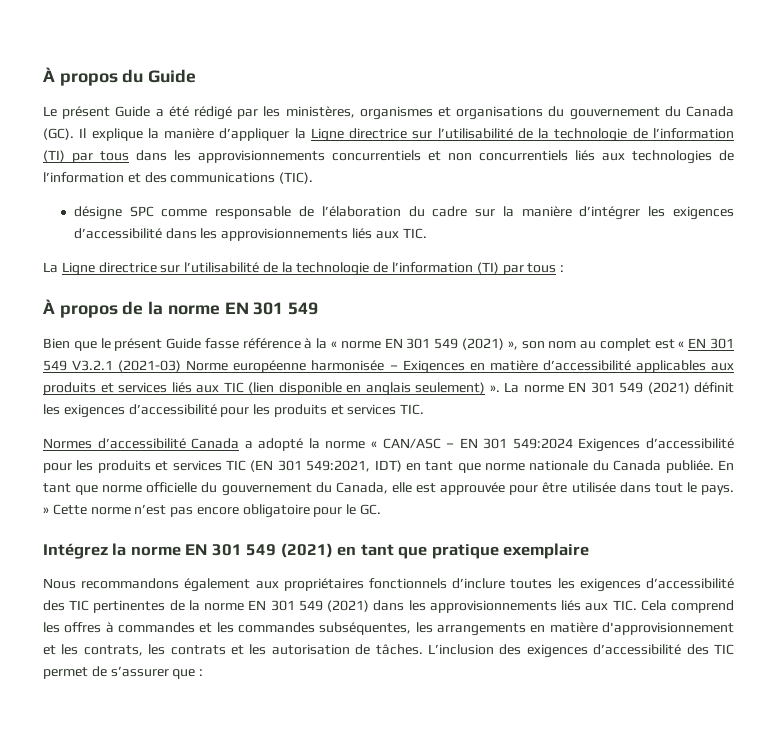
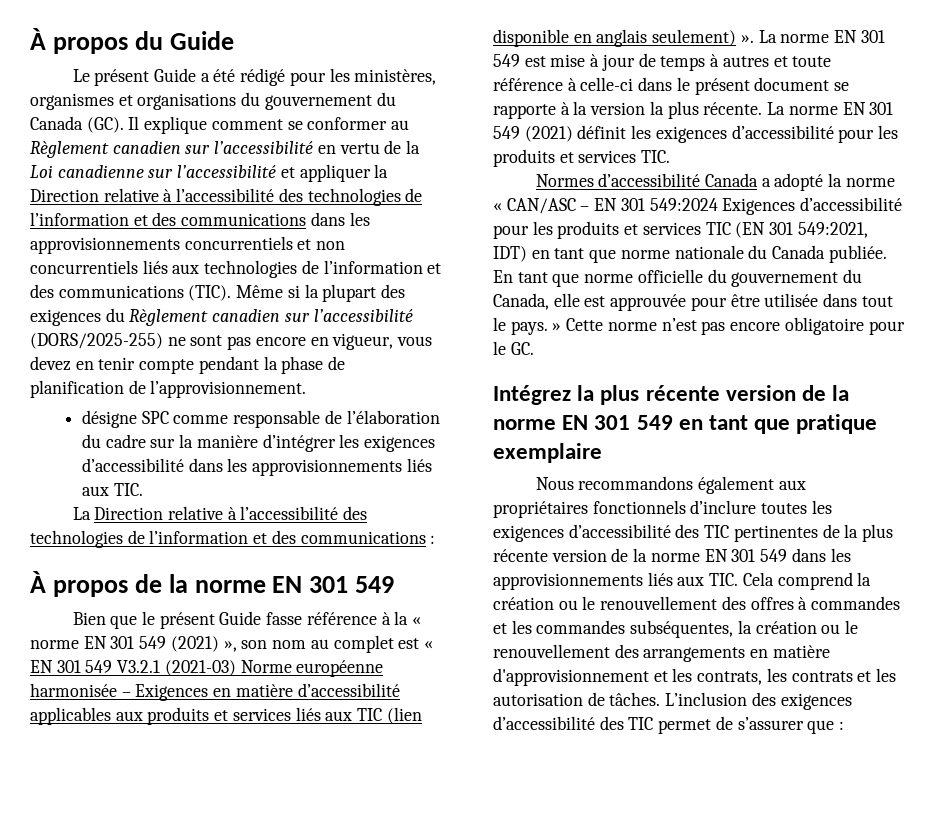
[237,109,259,119] par -> [289,72,326,86] pour
[147,128,734,142] [43,150,129,163] la manière d’appliquer la Ligne directrice sur l’utilisabilité de la technologie de l’information (TI) par tous -> [211,117,410,130] [30,140,421,158] [30,164,389,182] [30,188,423,206] [30,212,307,226] comment se conformer au Règlement canadien sur l’accessibilité en vertu de la Loi canadienne sur l’accessibilité et appliquer la Direction relative à l’accessibilité des technologies de l’information et des communications
(314, 178) none -> [236,284,406,302] [30,308,413,326] [30,333,433,350] [30,356,346,374] [30,380,307,398] Même si la plupart des exigences du Règlement canadien sur l’accessibilité (DORS/2025-255) ne sont pas encore en vigueur, vous devez en tenir compte pendant la phase de planification de l’approvisionnement.
[61,262,557,276] Ligne directrice sur l’utilisabilité de la technologie de l’information (TI) par tous -> [94,506,368,520] [30,530,426,548] Direction relative à l’accessibilité des technologies de l’information et des communications
(643, 387) none -> [524,53,832,71] [493,77,850,95] [493,101,894,119] [493,126,520,139] est mise à jour de temps à autres et toute référence à celle-ci dans le présent document se rapporte à la version la plus récente. La norme EN 301 549
[130,543,333,558] norme EN 301 549 (2021) -> [600,385,850,405] [493,415,673,430] plus récente version de la norme EN 301 549
[204,600,370,612] norme EN 301 549 (2021) -> [862,524,894,542] [493,548,788,562] plus récente version de la norme EN 301 549
[43,622,60,633] les -> [857,572,872,586] [493,596,746,610] la création ou le renouvellement des
[415,622,433,633] les -> [737,620,859,634] [493,644,639,658] la création ou le renouvellement des

